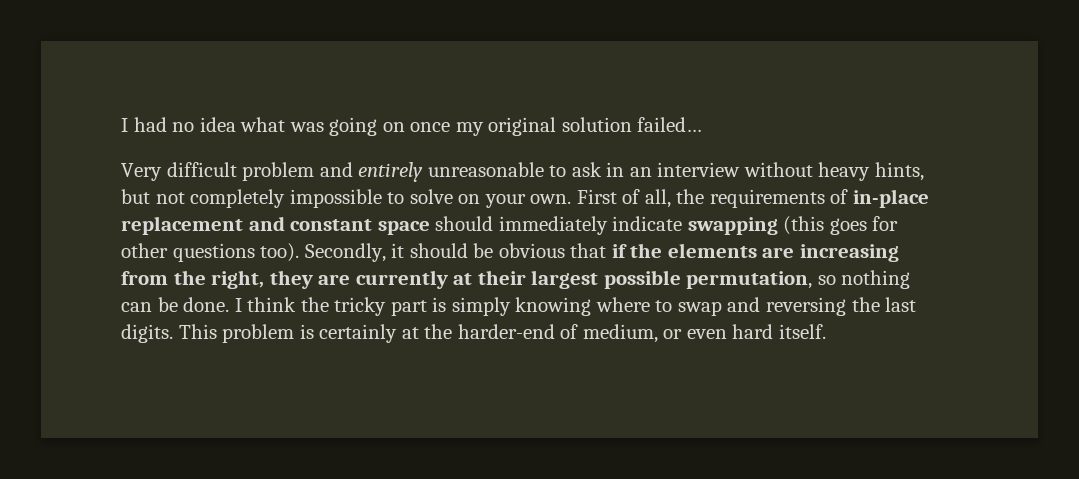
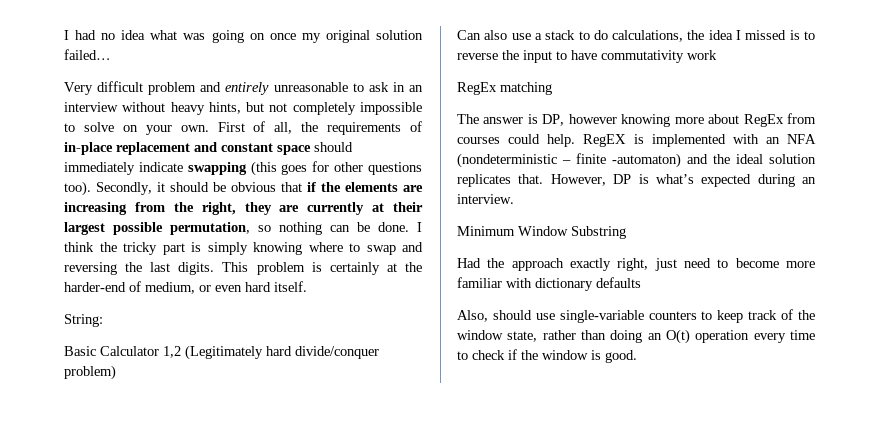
(826, 331) none -> [64,314,103,327] [64,345,379,360] [64,365,116,380] [457,30,816,42] [457,50,717,63] [457,82,552,95] [457,113,816,127] [457,134,816,147] [457,153,816,168] [457,174,816,187] [457,194,514,204] [457,226,626,239] [457,258,815,271] [457,277,641,291] [457,309,815,323] [457,329,815,344] [457,349,637,363] // String: // Basic Calculator 1,2 (Legitimately hard divide/conquer problem) // Can also use a stack to do calculations, the idea I missed is to reverse the input to have commutativity work // RegEx matching // The answer is DP, however knowing more about RegEx from courses could help. RegEX is implemented with an NFA (nondeterministic – finite -automaton) and the ideal solution replicates that. However, DP is what’s expected during an interview. // Minimum Window Substring // Had the approach exactly right, just need to become more familiar with dictionary defaults // Also, should use single-variable counters to keep track of the window state, rather than doing an O(t) operation every time to check if the window is good.

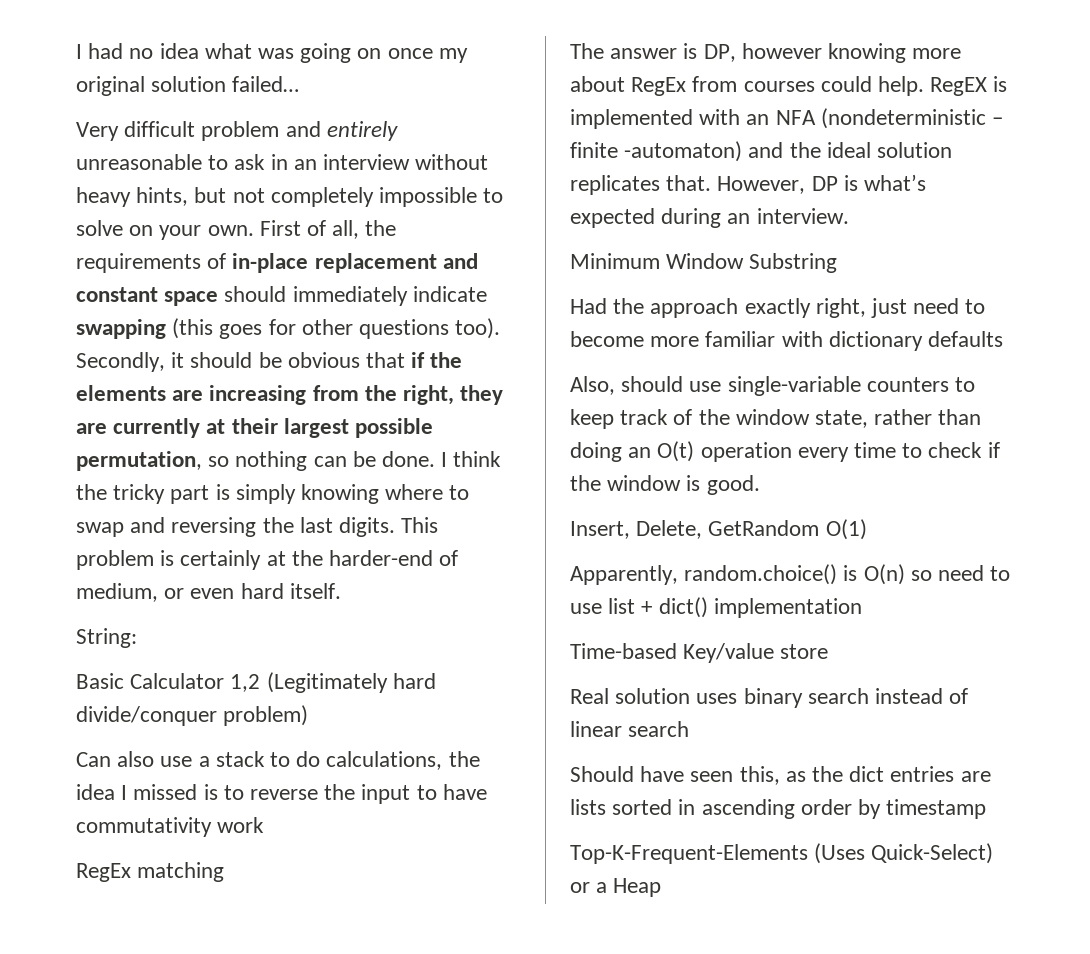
(637, 356) none -> [570,519,867,540] [570,564,1011,585] [570,597,862,618] [570,643,829,663] [570,688,969,708] [570,721,690,737] [570,766,991,785] [570,799,987,819] [570,843,994,864] [570,878,662,897] // Insert, Delete, GetRandom O(1) // Apparently, random.choice() is O(n) so need to use list + dict() implementation // Time-based Key/value store // Real solution uses binary search instead of linear search // Should have seen this, as the dict entries are lists sorted in ascending order by timestamp // Top-K-Frequent-Elements (Uses Quick-Select) or a Heap

